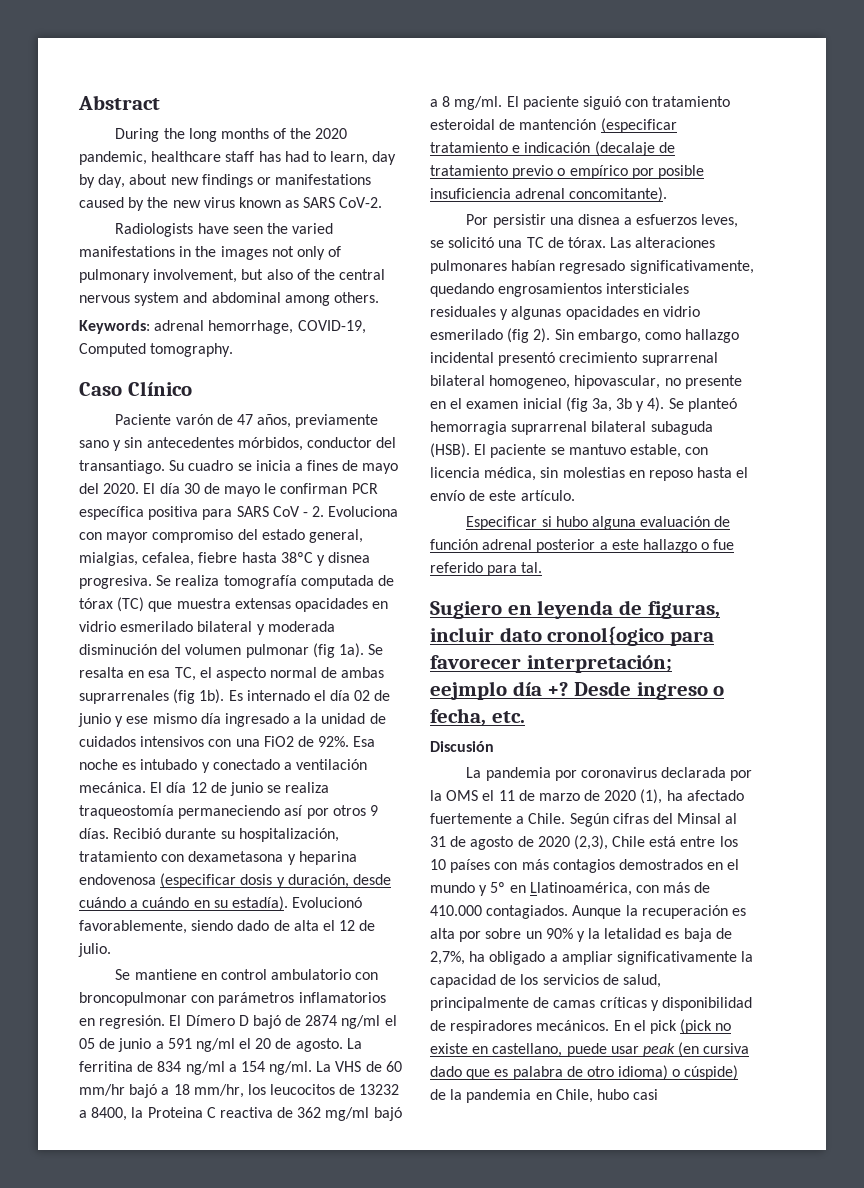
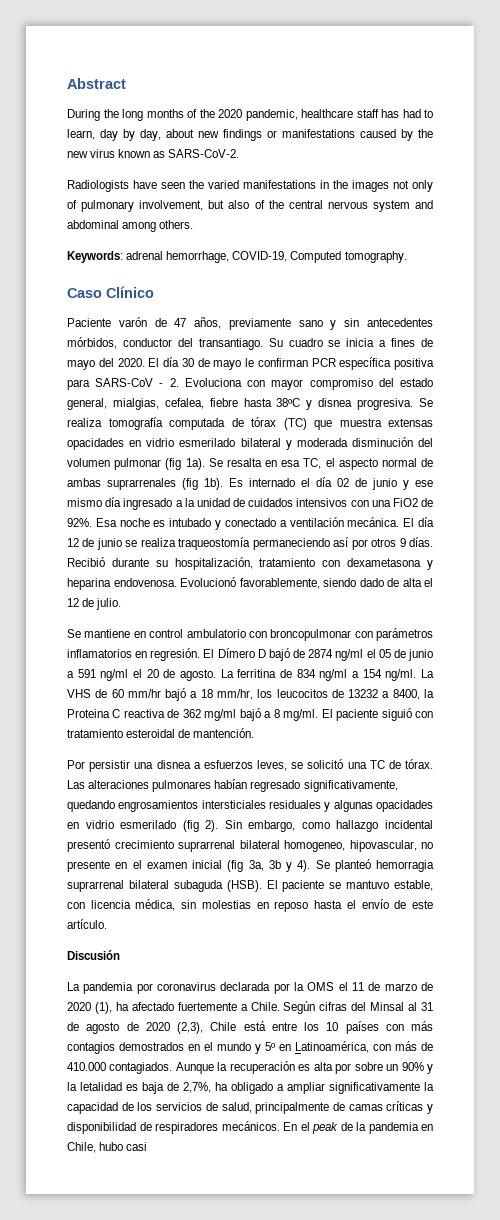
[303,197,383,208] SARS CoV-2. -> [168,149,240,158] SARS-CoV-2.
[236,506,300,517] SARS CoV -> [95,378,154,387] SARS-CoV
[79,873,391,888] [79,896,288,911] endovenosa (especificar dosis y duración, desde cuándo a cuándo en su estadía). -> [113,578,177,587] endovenosa.
[519,118,677,133] [430,141,675,156] [430,165,704,179] [430,187,668,202] mantención (especificar tratamiento e indicación (decalaje de tratamiento previo o empírico por posible insuficiencia adrenal concomitante). -> [193,728,255,738] mantención.
[466,516,731,530] [430,539,735,553] [430,562,543,576] [430,600,720,619] [430,626,715,646] [430,655,672,673] [430,681,725,700] [430,708,525,726] // Especificar si hubo alguna evaluación de función adrenal posterior a este hallazgo o fue referido para tal. // Sugiero en leyenda de figuras, incluir dato cronol{ogico para favorecer interpretación; eejmplo día +? Desde ingreso o fecha, etc. -> (107, 924) none
[529,882,632,896] Llatinoamérica, -> [295,1041,369,1053] Latinoamérica,
[649,1019,732,1034] [430,1042,750,1057] [430,1065,739,1080] pick (pick no existe en castellano, puede usar peak (en cursiva dado que es palabra de otro idioma) o cúspide) -> [312,1122,338,1134] peak

